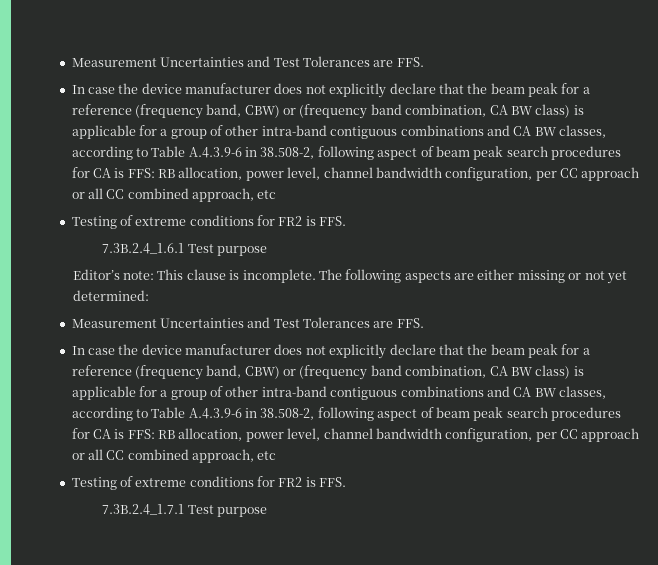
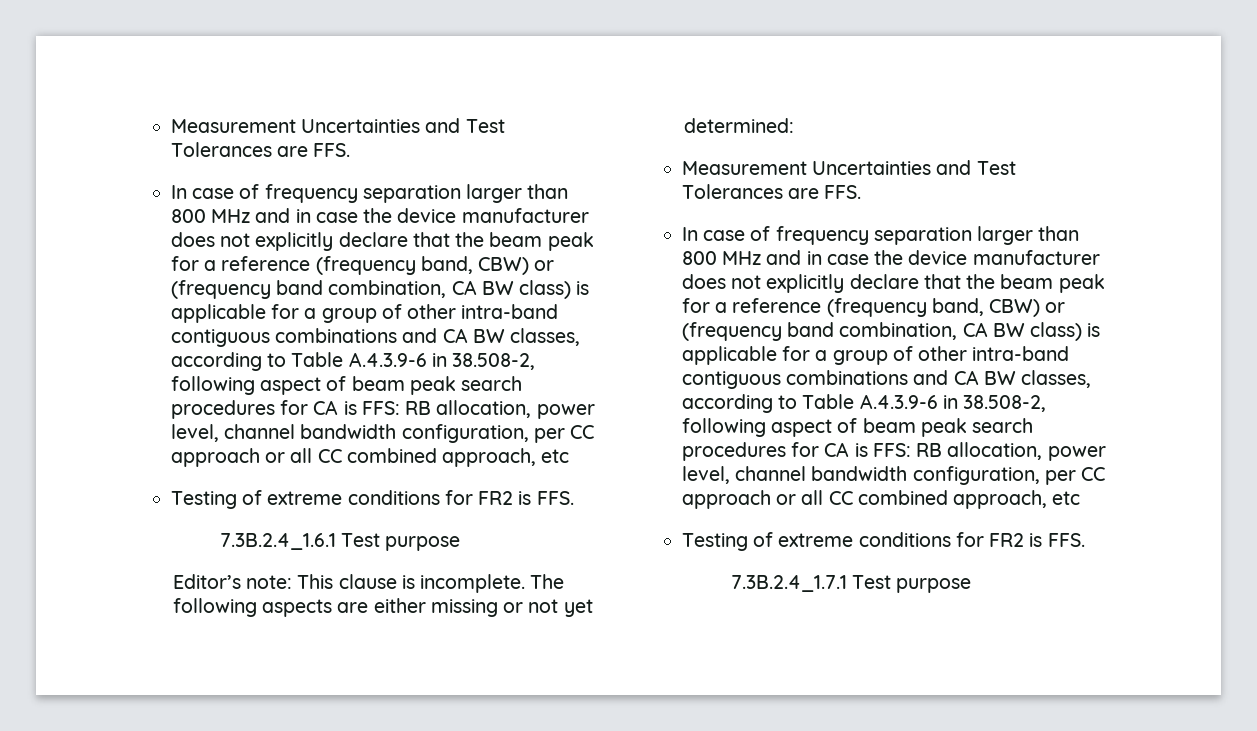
[71,56,424,67] [71,85,115,94] Measurement Uncertainties and Test Tolerances are FFS. // In case -> [170,118,505,133] [170,142,351,157] [170,184,569,203] [170,208,358,223] Measurement Uncertainties and Test Tolerances are FFS. // In case of frequency separation larger than 800 MHz and in case
(115, 351) none -> [750,226,1080,245] [681,250,869,265] of frequency separation larger than 800 MHz and in case

